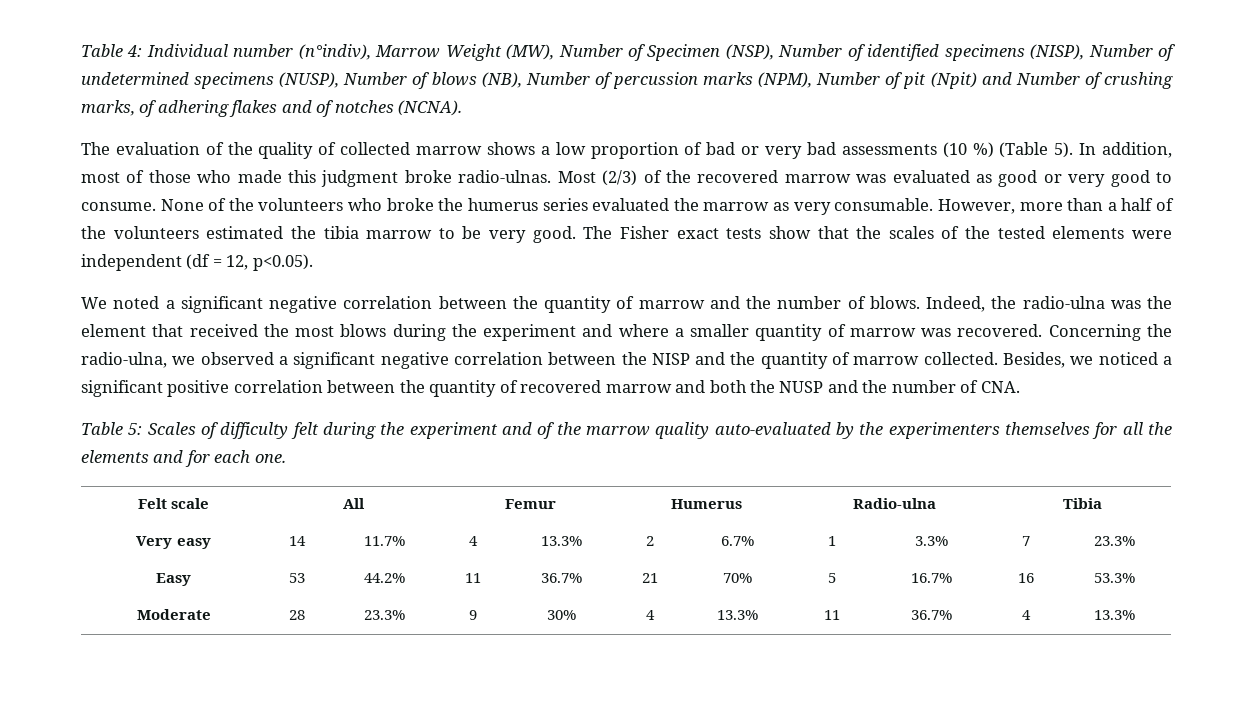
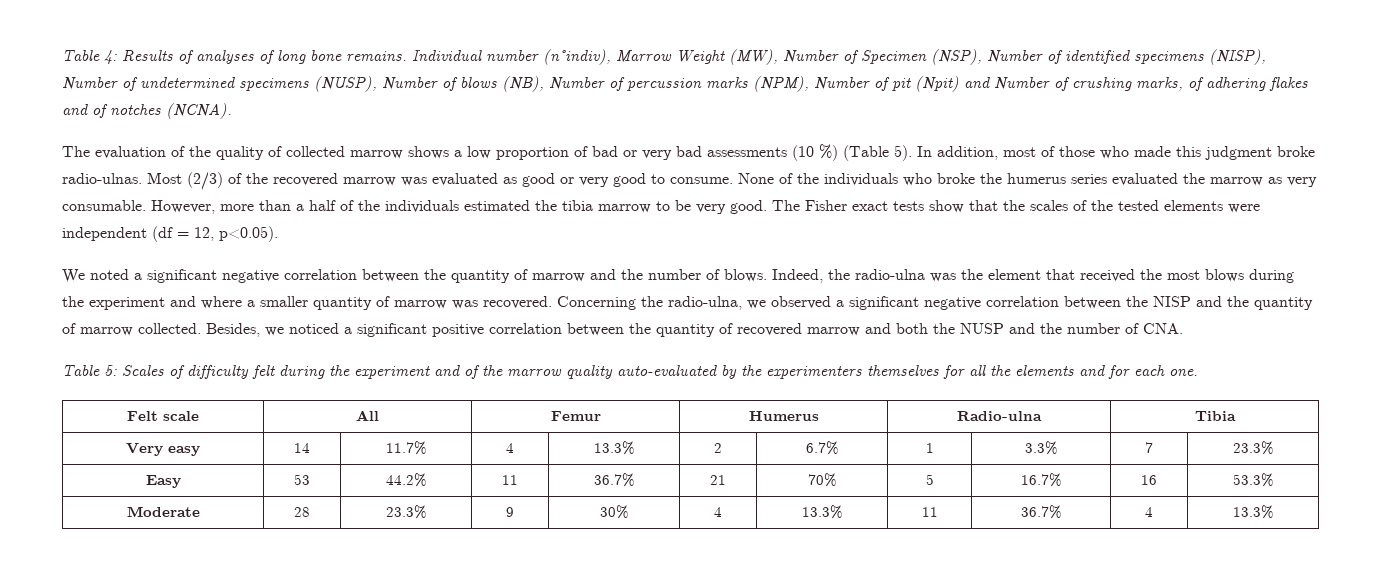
(143, 51) none -> [122,50,407,64] Results of analyses of long bone remains.
[258,198,344,211] volunteers -> [824,173,898,186] individuals
[113,226,199,239] volunteers -> [385,200,459,213] individuals

